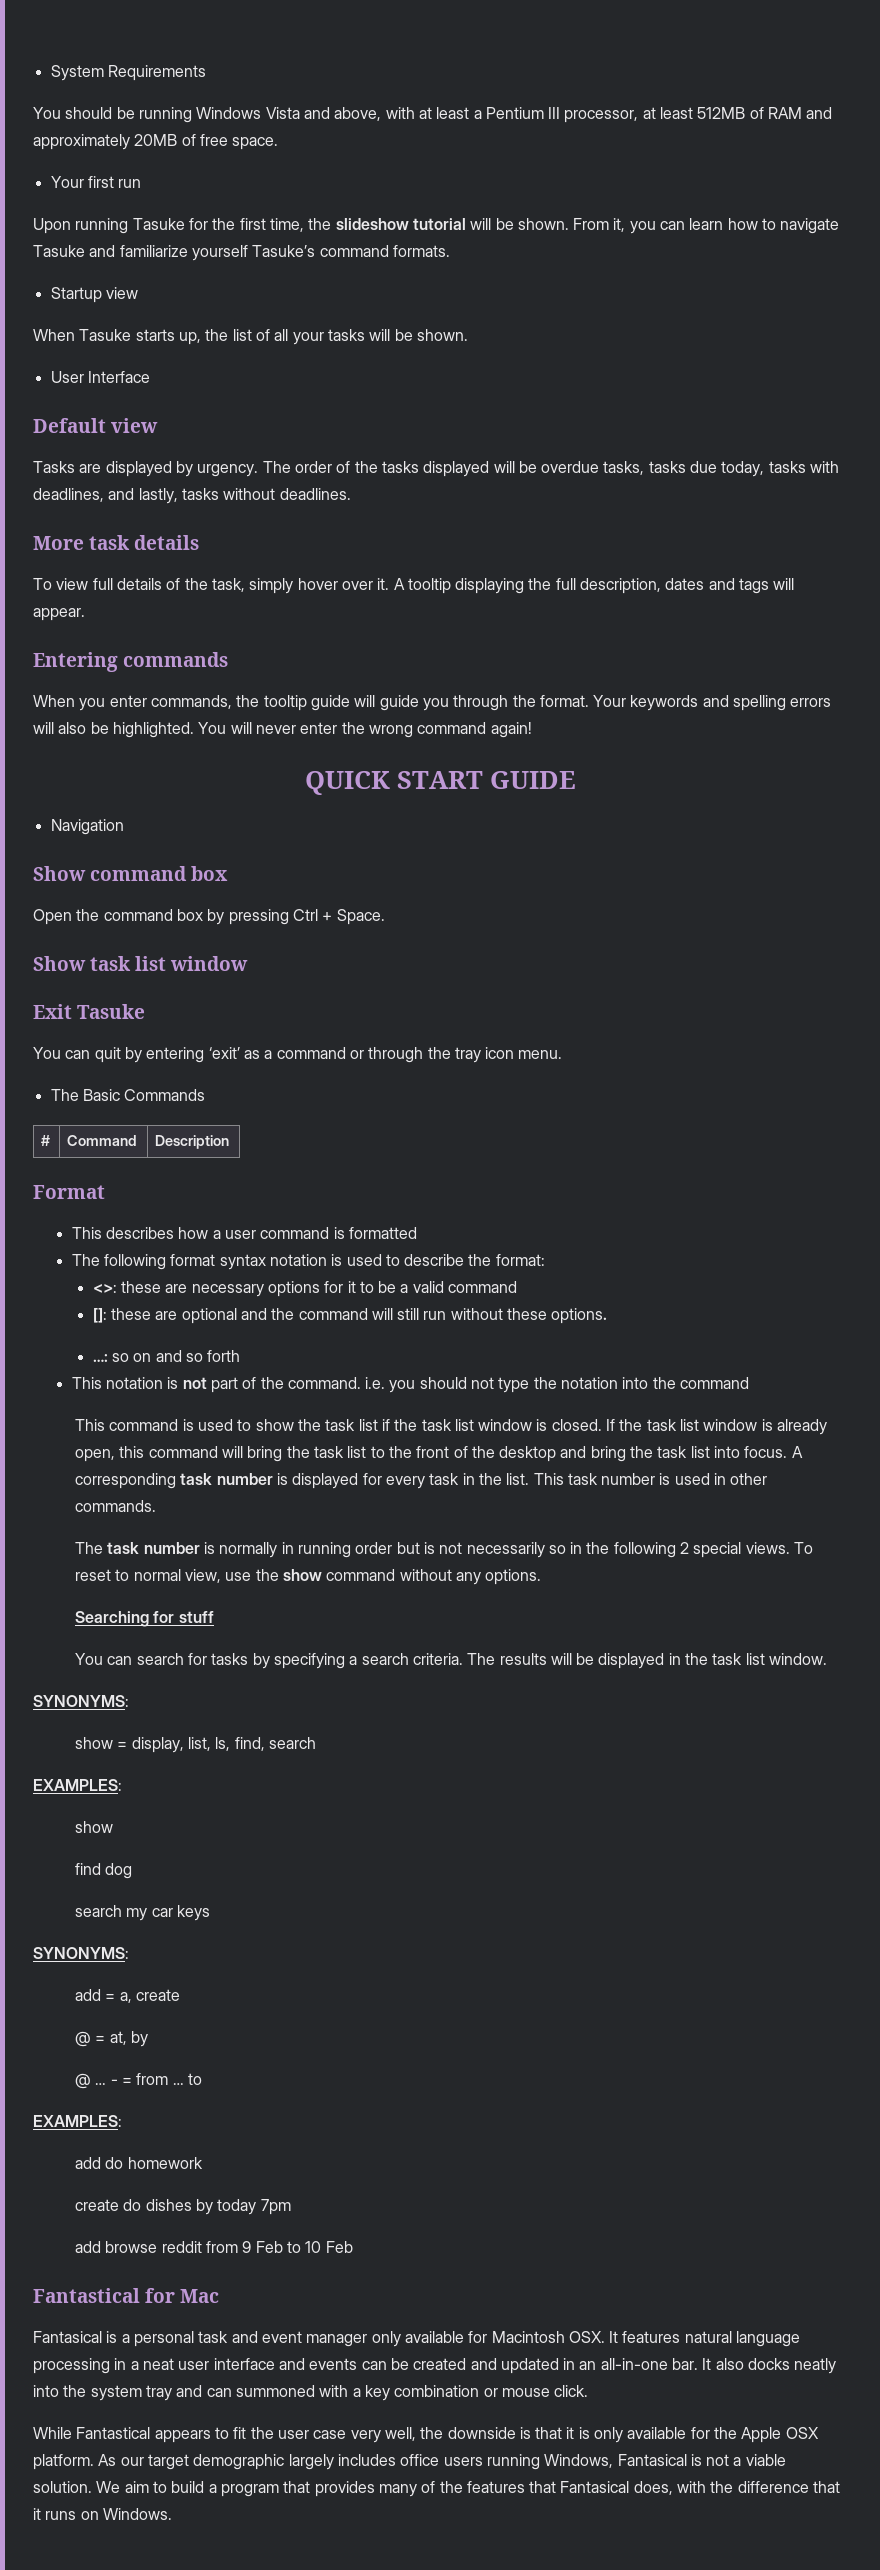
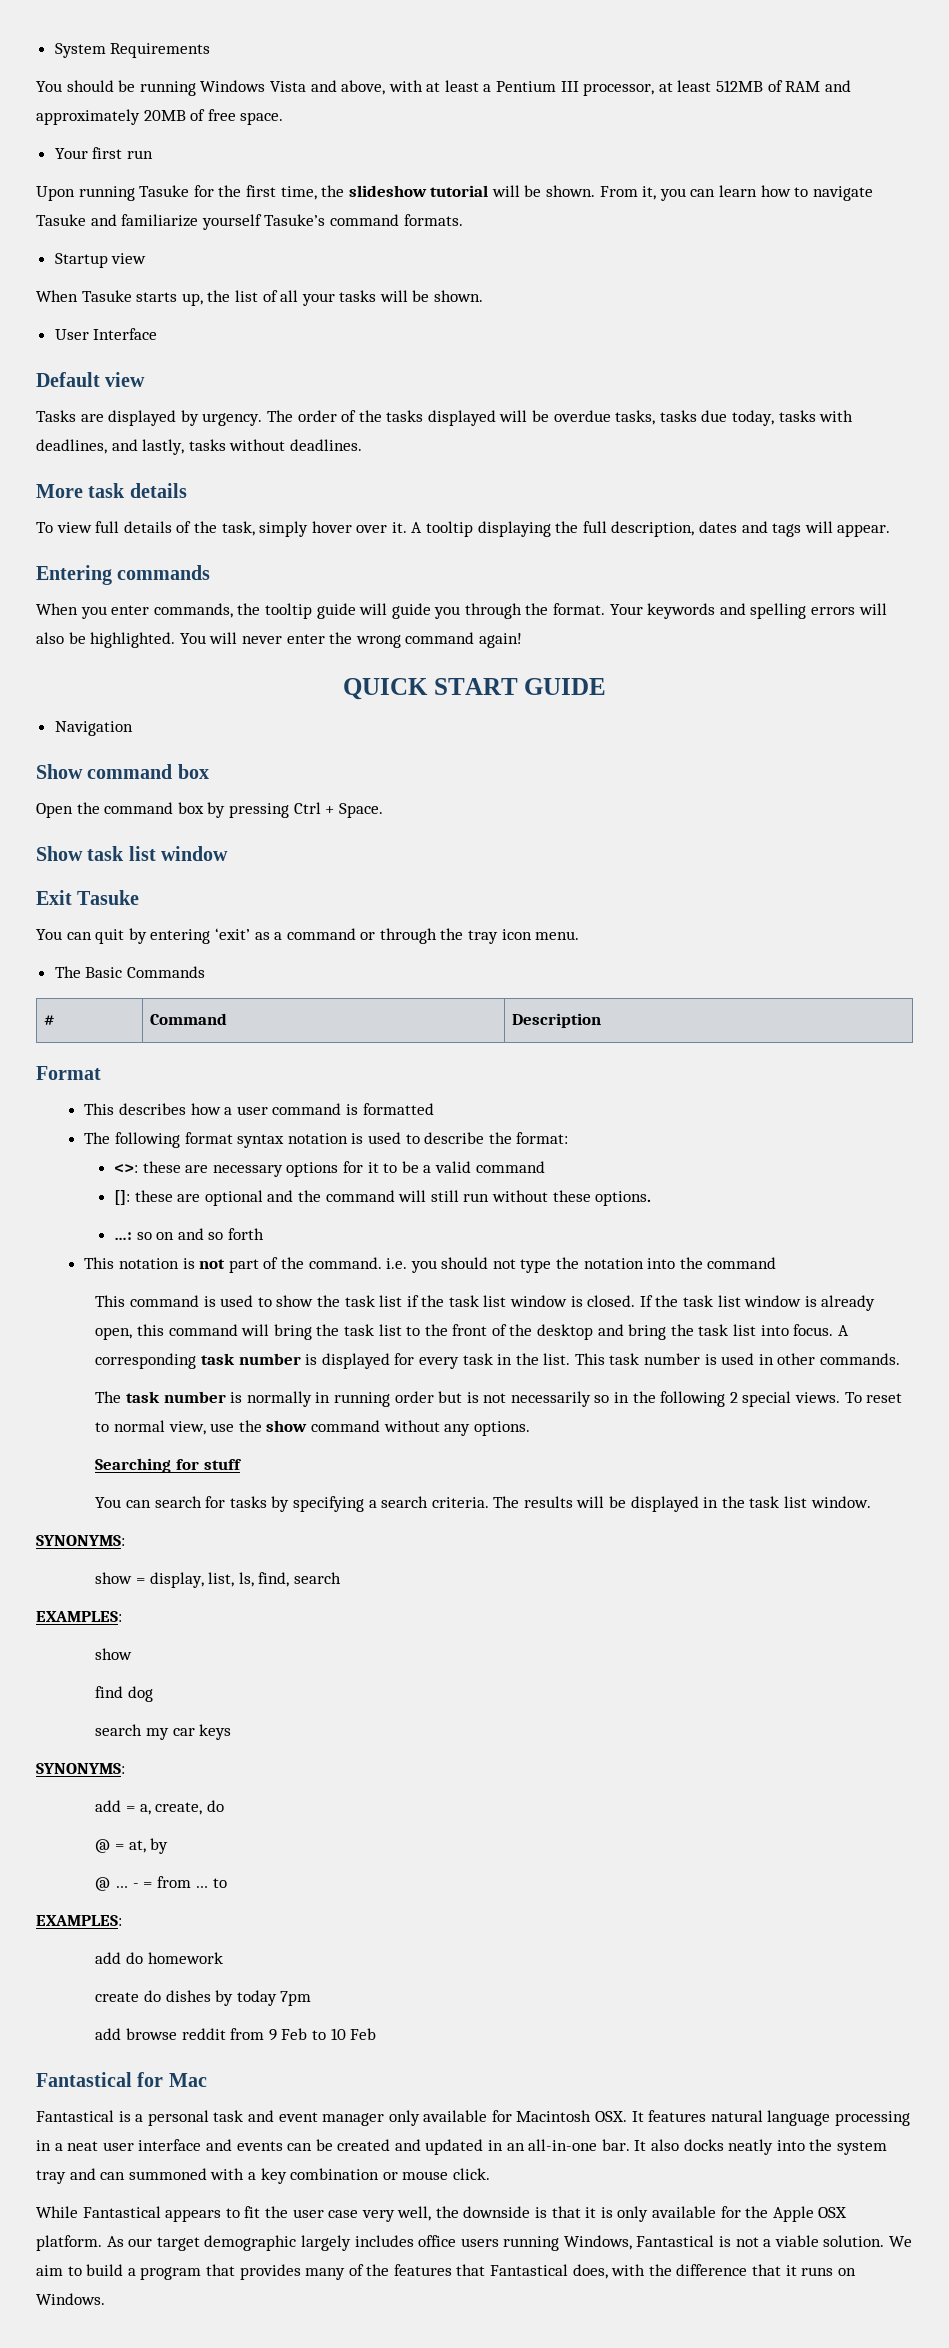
[135,1989,180,2001] create -> [155,1800,224,1815] create, do
[33,2331,102,2343] Fantasical -> [36,2110,114,2122] Fantastical
[617,2454,687,2466] Fantasical -> [636,2235,715,2247] Fantastical
[560,2481,630,2493] Fantasical -> [490,2264,569,2276] Fantastical

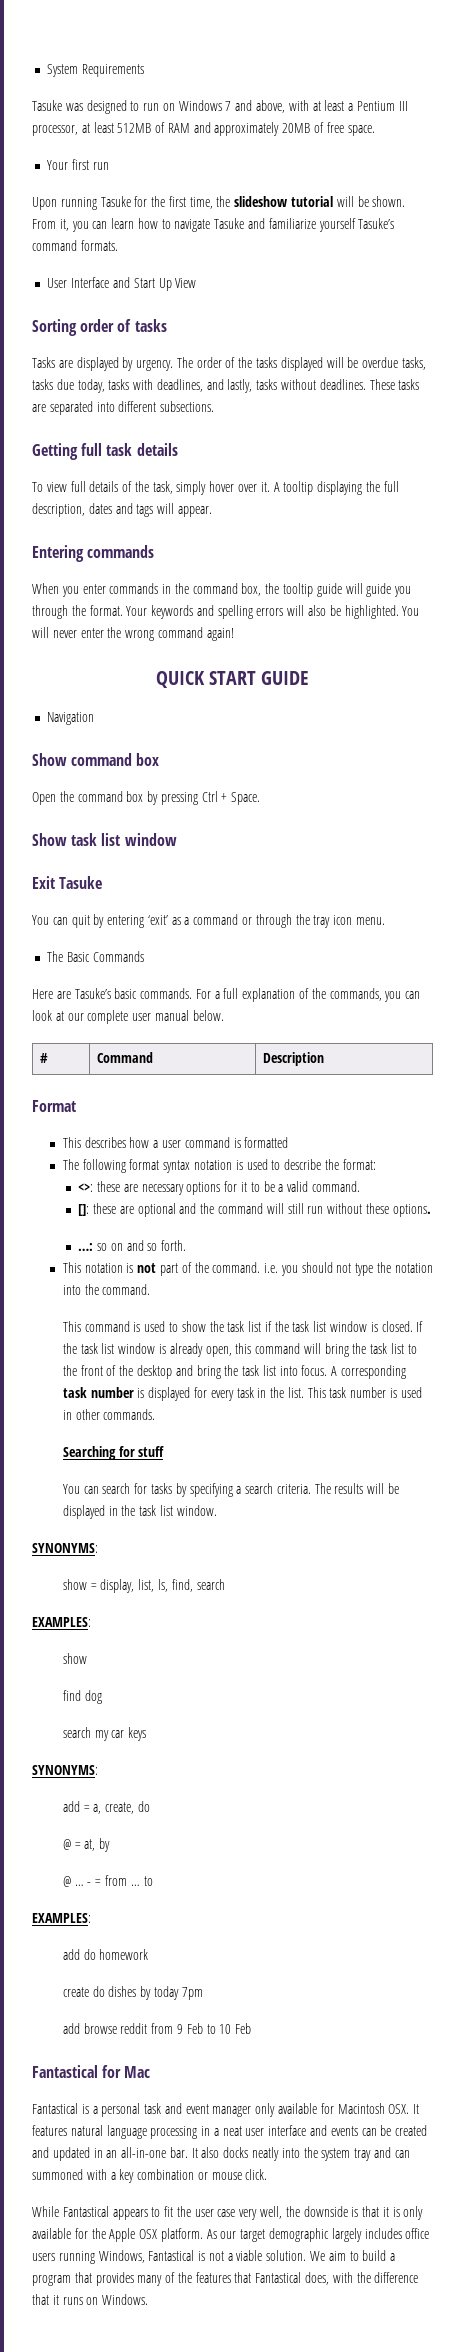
[36,80,306,96] You should be running Windows Vista -> [32,100,232,114] Tasuke was designed to run on Windows 7
[54,253,147,268] [36,290,484,306] [54,328,158,340] [36,372,146,387] Startup view // When Tasuke starts up, the list of all your tasks will be shown. // User Interface // Default view -> [47,277,197,291] [32,319,167,336] User Interface and Start Up View // Sorting order of tasks
[36,484,83,498] // More -> [369,379,420,390] [32,401,215,415] [32,443,103,460] These tasks are separated into different subsections. // Getting full
[153,603,233,618] commands, -> [109,583,262,596] commands in the command box,
(205, 972) none -> [32,988,421,1002] [32,1010,224,1024] // Here are Tasuke’s basic commands. For a full explanation of the commands, you can look at our complete user manual below.
[475,1161,545,1173] command -> [311,1181,360,1192] command.
[228,1228,265,1240] forth -> [161,1240,187,1251] forth.
[707,1257,777,1269] command -> [102,1284,151,1295] command.
[95,1391,903,1407] [95,1420,530,1436] // The task number is normally in running order but is not necessarily so in the following 2 special views. To reset to normal view, use the show command without any options. -> (156, 1414) none

